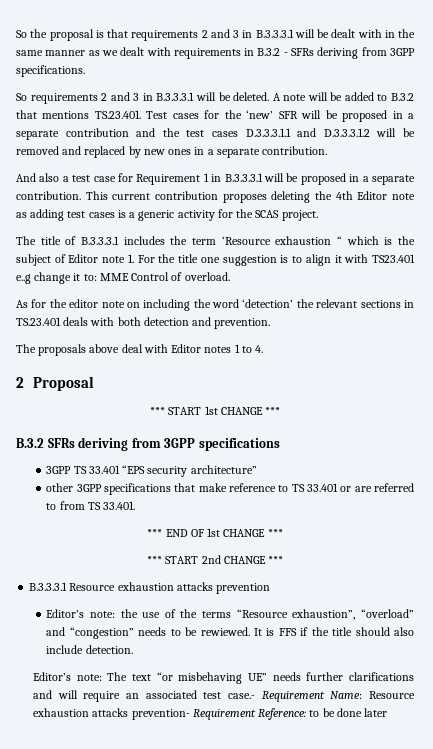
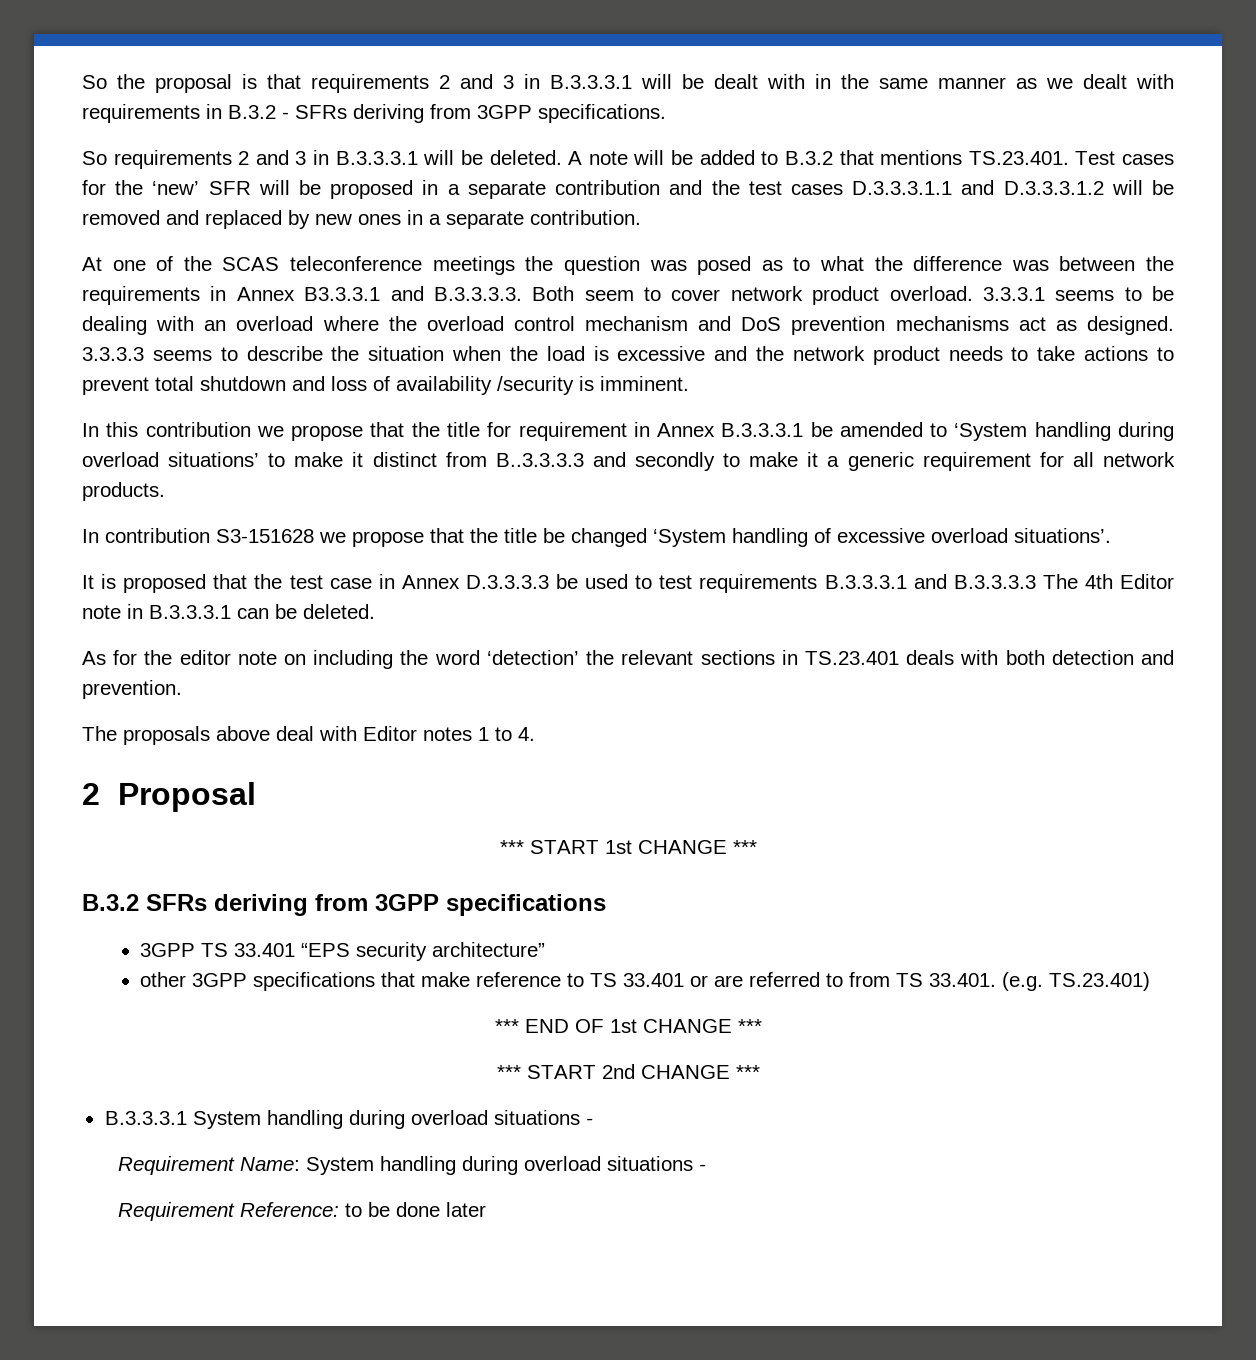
[16,173,415,185] [16,191,415,203] [16,209,318,221] [16,236,416,245] [16,254,416,266] [16,272,230,284] And also a test case for Requirement 1 in B.3.3.3.1 will be proposed in a separate contribution. This current contribution proposes deleting the 4th Editor note as adding test cases is a generic activity for the SCAS project. // The title of B.3.3.3.1 includes the term ‘Resource exhaustion “ which is the subject of Editor note 1. For the title one suggestion is to align it with TS23.401 e..g change it to: MME Control of overload. -> [82,256,1174,275] [82,286,1174,305] [82,316,1174,335] [82,346,1175,365] [82,376,689,395] [82,422,1175,441] [82,452,1175,471] [82,482,165,501] [82,528,1111,547] [82,574,1175,593] [82,604,375,619] At one of the SCAS teleconference meetings the question was posed as to what the difference was between the requirements in Annex B3.3.3.1 and B.3.3.3.3. Both seem to cover network product overload. 3.3.3.1 seems to be dealing with an overload where the overload control mechanism and DoS prevention mechanisms act as designed. 3.3.3.3 seems to describe the situation when the load is excessive and the network product needs to take actions to prevent total shutdown and loss of availability /security is imminent. // In this contribution we propose that the title for requirement in Annex B.3.3.3.1 be amended to ‘System handling during overload situations’ to make it distinct from B..3.3.3.3 and secondly to make it a generic requirement for all network products. // In contribution S3-151628 we propose that the title be changed ‘System handling of excessive overload situations’. // It is proposed that the test case in Annex D.3.3.3.3 be used to test requirements B.3.3.3.1 and B.3.3.3.3 The 4th Editor note in B.3.3.3.1 can be deleted.
(136, 505) none -> [1002,972,1151,991] (e.g. TS.23.401)
[69,582,271,594] [46,609,414,620] [46,627,414,639] [46,645,133,654] [33,672,414,684] [33,690,415,702] [33,708,190,720] Resource exhaustion attacks prevention // Editor’s note: the use of the terms “Resource exhaustion”, “overload” and “congestion” needs to be rewiewed. It is FFS if the title should also include detection. // Editor’s note: The text “or misbehaving UE” needs further clarifications and will require an associated test case.- Requirement Name: Resource exhaustion attacks prevention- -> [192,1110,593,1129] [117,1156,706,1175] System handling during overload situations - // Requirement Name: System handling during overload situations - //

